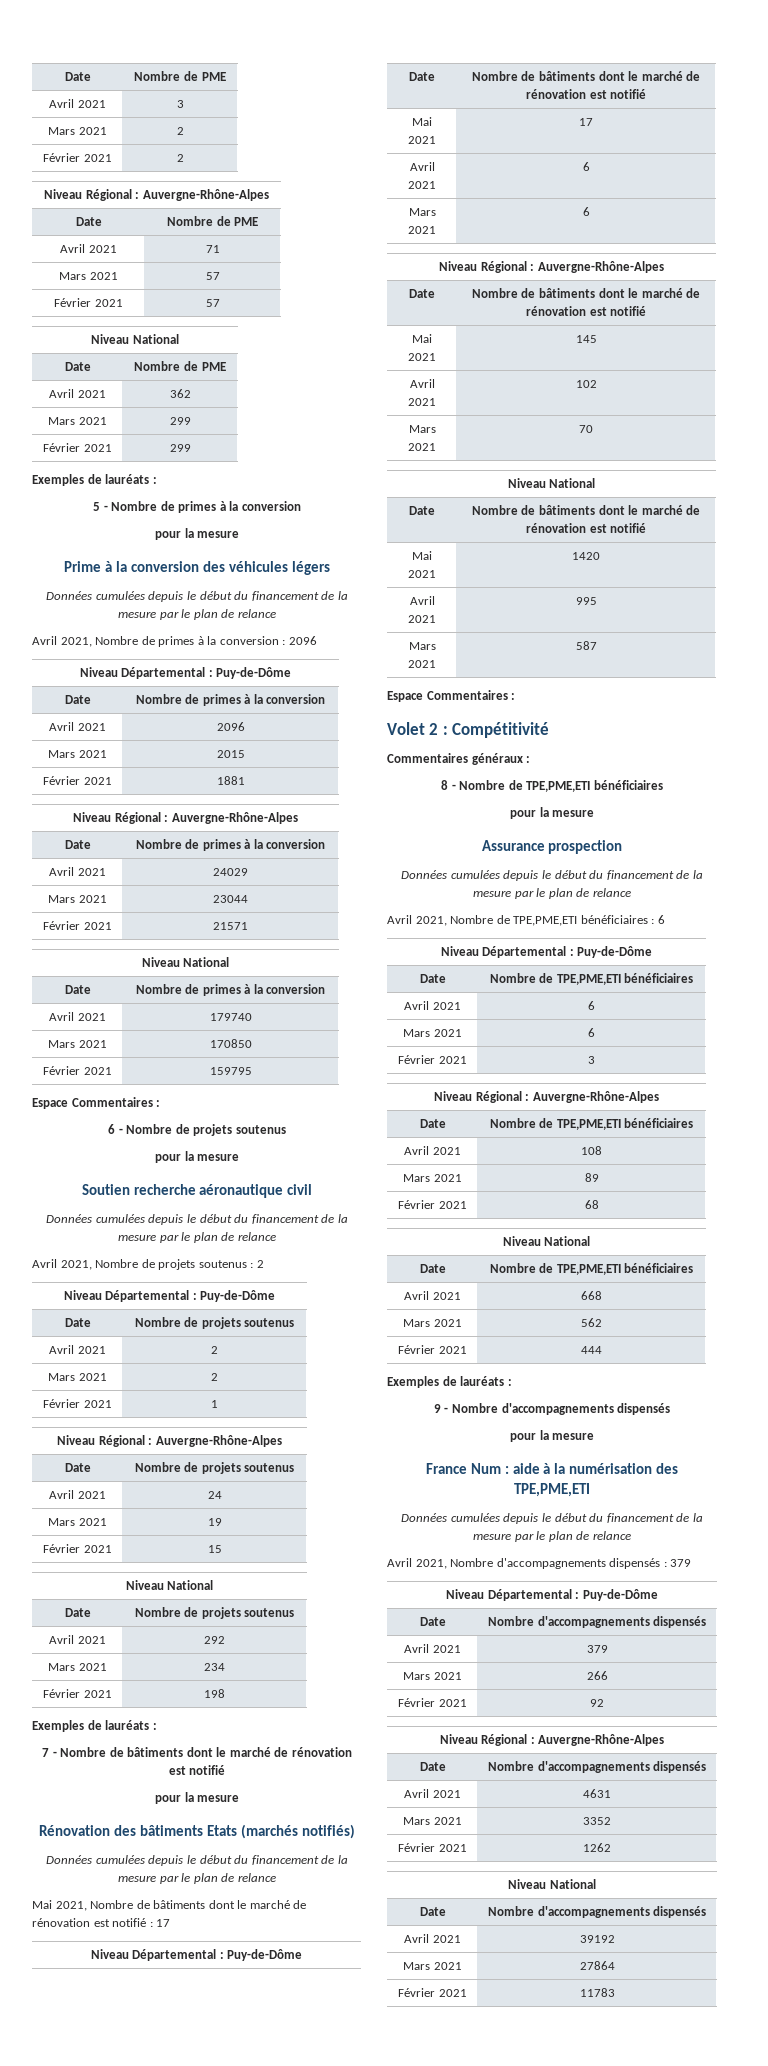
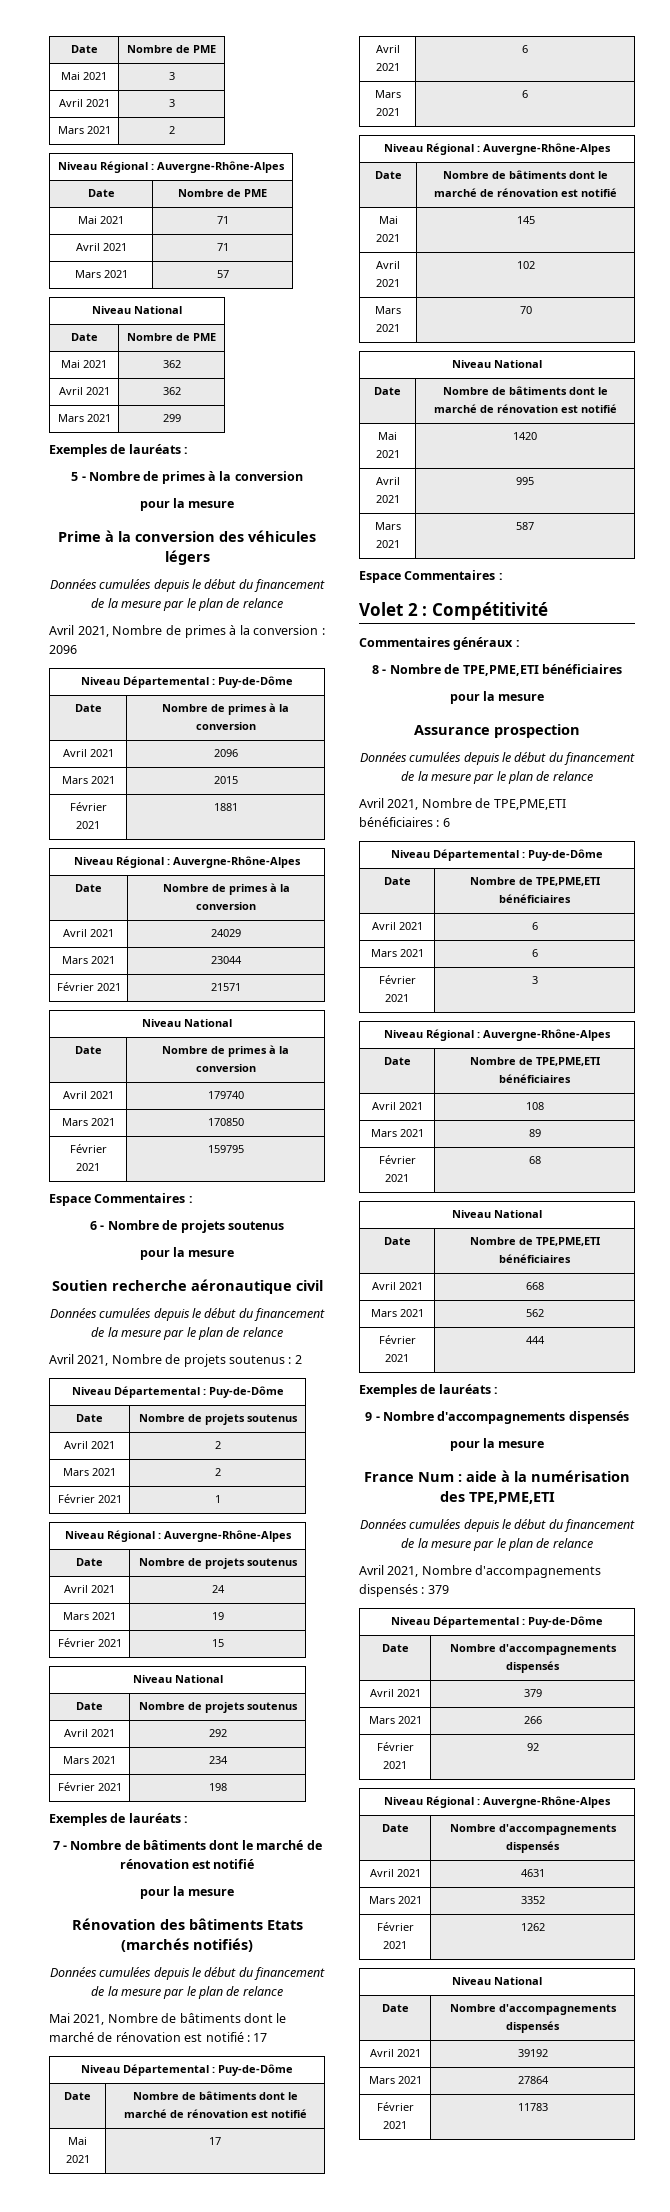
[64,72,91,81] [134,71,226,81] Date | Nombre de PME -> [70,45,98,53] [127,45,216,53] [61,72,107,80] [168,72,175,80] Date | Nombre de PME // Mai 2021 | 3
[43,153,112,162] [176,154,184,162] // Février 2021 | 2 -> (175, 130) none
(259, 221) none -> [78,216,124,224] [216,216,229,224] // Mai 2021 | 71
[54,298,123,307] [205,299,220,307] // Février 2021 | 57 -> (229, 274) none
(226, 366) none -> [61,360,107,368] [162,360,181,368] // Mai 2021 | 362
[43,443,112,452] [169,444,191,452] // Février 2021 | 299 -> (181, 418) none

